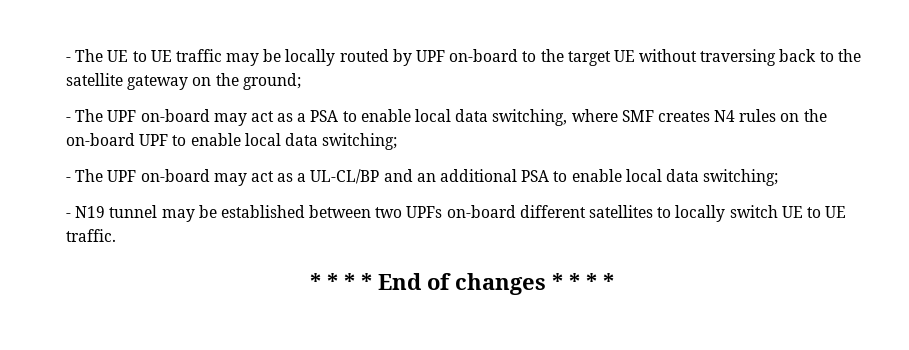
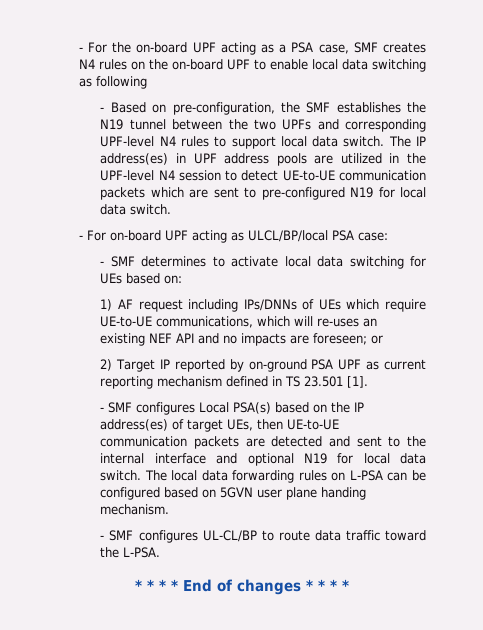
[65,49,861,66] [65,73,301,90] [65,109,618,126] - The UE to UE traffic may be locally routed by UPF on-board to the target UE without traversing back to the satellite gateway on the ground; // - The UPF on-board may act as a PSA to enable local data switching, where -> [78,42,349,55] - For the on-board UPF acting as a PSA case,
[322,133,398,150] [65,169,779,186] [65,205,847,222] [65,229,116,242] switching; // - The UPF on-board may act as a UL-CL/BP and an additional PSA to enable local data switching; // - N19 tunnel may be established between two UPFs on-board different satellites to locally switch UE to UE traffic. -> [372,59,426,72] [78,76,147,89] [100,102,426,115] [100,119,426,132] [100,136,427,149] [100,153,427,166] [100,170,426,181] [100,187,427,200] [100,204,172,215] [78,230,388,243] [100,256,426,269] [100,273,183,284] [100,299,427,312] [100,316,378,328] [100,333,384,346] [100,359,426,372] [100,376,369,389] [100,402,365,415] [100,419,340,432] [100,436,427,449] [100,453,426,466] [100,470,426,483] [100,487,367,500] [100,504,170,515] [100,530,426,543] [100,547,161,558] switching as following // - Based on pre-configuration, the SMF establishes the N19 tunnel between the two UPFs and corresponding UPF-level N4 rules to support local data switch. The IP address(es) in UPF address pools are utilized in the UPF-level N4 session to detect UE-to-UE communication packets which are sent to pre-configured N19 for local data switch. // - For on-board UPF acting as ULCL/BP/local PSA case: // - SMF determines to activate local data switching for UEs based on: // 1) AF request including IPs/DNNs of UEs which require UE-to-UE communications, which will re-uses an existing NEF API and no impacts are foreseen; or // 2) Target IP reported by on-ground PSA UPF as current reporting mechanism defined in TS 23.501 [1]. // - SMF configures Local PSA(s) based on the IP address(es) of target UEs, then UE-to-UE communication packets are detected and sent to the internal interface and optional N19 for local data switch. The local data forwarding rules on L-PSA can be configured based on 5GVN user plane handing mechanism. // - SMF configures UL-CL/BP to route data traffic toward the L-PSA.

